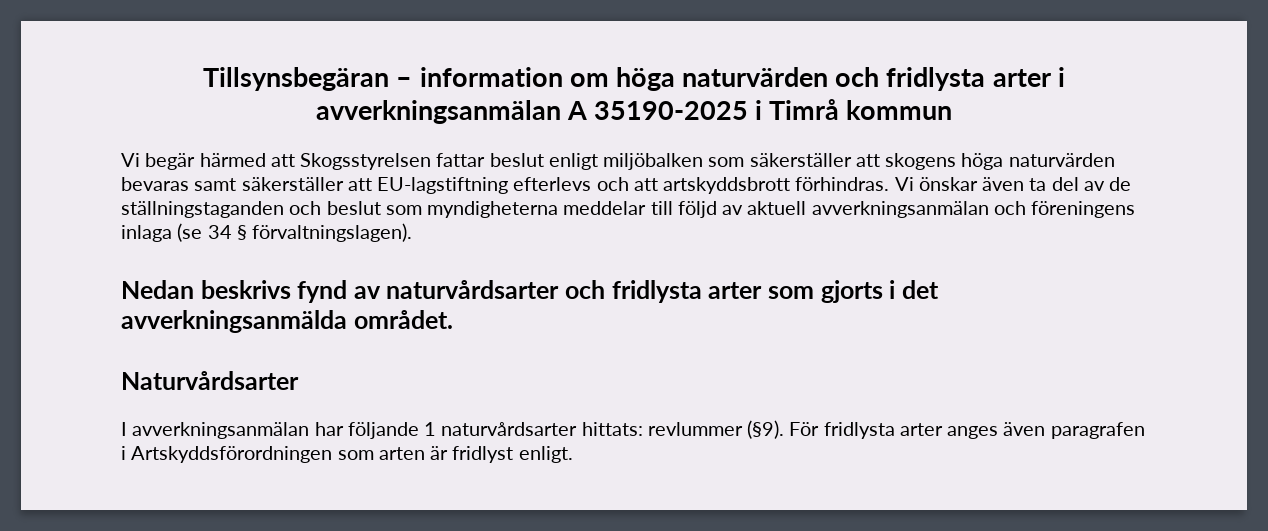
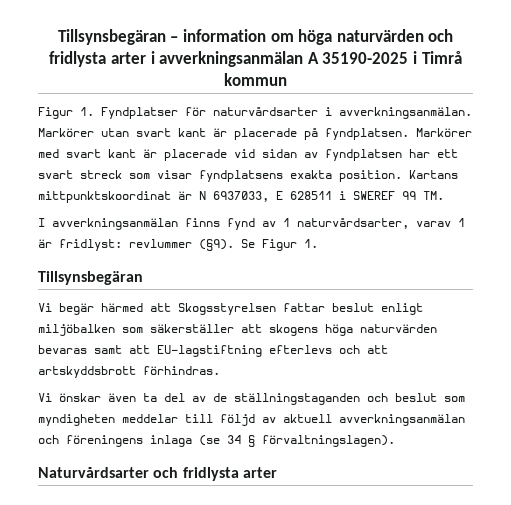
(953, 110) none -> [38,107,472,119] [38,128,472,140] [38,149,458,161] [38,170,458,182] [38,191,444,203] [38,218,465,230] [38,239,318,251] [38,271,143,285] // Figur 1. Fyndplatser för naturvårdsarter i avverkningsanmälan. Markörer utan svart kant är placerade på fyndplatsen. Markörer med svart kant är placerade vid sidan av fyndplatsen har ett svart streck som visar fyndplatsens exakta position. Kartans mittpunktskoordinat är N 6937033, E 628511 i SWEREF 99 TM. // I avverkningsanmälan finns fynd av 1 naturvårdsarter, varav 1 är fridlyst: revlummer (§9). Se Figur 1. // Tillsynsbegäran
[241,177,344,191] säkerställer -> (122, 349) none
(890, 184) none -> (220, 370) //
[427,201,559,218] myndigheterna -> [38,414,115,426] myndigheten
[121,280,939,303] [121,310,453,333] [121,371,299,390] [121,420,1145,439] [121,446,573,463] Nedan beskrivs fynd av naturvårdsarter och fridlysta arter som gjorts i det avverkningsanmälda området. // Naturvårdsarter // I avverkningsanmälan har följande 1 naturvårdsarter hittats: revlummer (§9). För fridlysta arter anges även paragrafen i Artskyddsförordningen som arten är fridlyst enligt. -> [38,467,277,481] Naturvårdsarter och fridlysta arter

